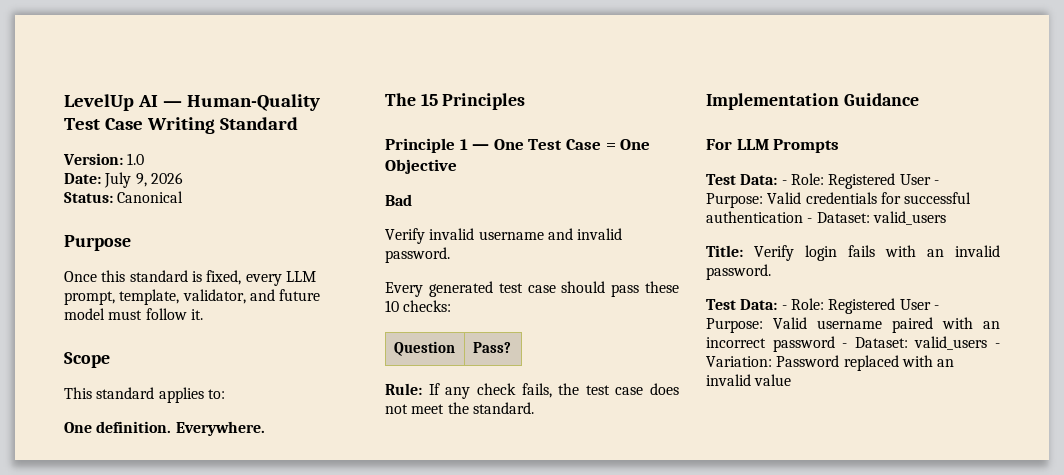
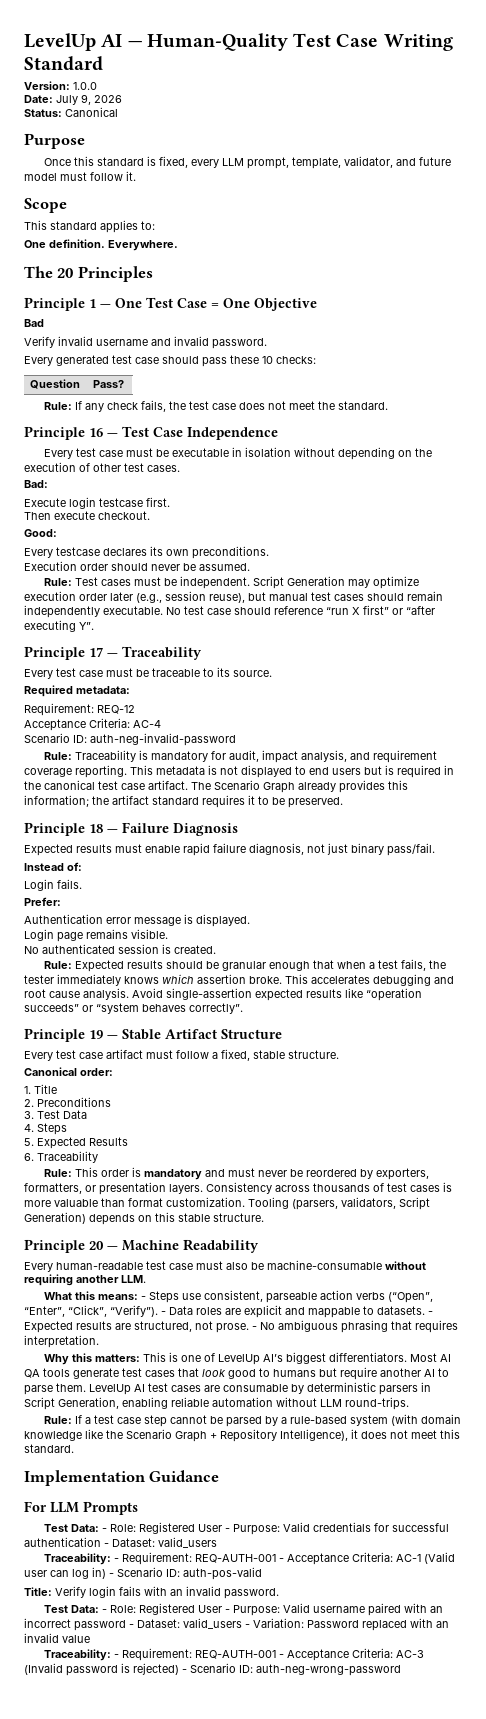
[127,153,145,165] 1.0 -> [73,82,97,90] 1.0.0
[420,93,438,106] 15 -> [57,268,74,278] 20
(534, 408) none -> [24,426,278,440] [43,447,432,460] [24,462,180,472] [24,480,48,488] [24,497,170,509] [24,511,150,520] [24,529,57,537] [24,546,269,559] [24,561,250,571] [43,576,419,589] [24,591,443,603] [24,605,435,618] [24,620,94,632] [24,646,202,660] [24,667,272,679] [24,685,130,697] [24,703,135,716] [24,718,161,731] [24,733,236,746] [43,750,437,763] [24,765,454,778] [24,780,408,793] [24,795,343,808] [24,822,238,836] [24,843,435,856] [24,862,82,871] [24,879,82,891] [24,897,61,906] [24,914,250,927] [24,929,168,942] [24,944,216,954] [43,959,446,972] [24,974,454,986] [24,988,422,1001] [24,1003,243,1014] [24,1028,282,1042] [24,1049,339,1061] [24,1067,113,1076] [24,1084,57,1094] [24,1097,111,1107] [24,1110,87,1119] [24,1123,67,1135] [24,1137,128,1149] [24,1151,98,1163] [43,1167,429,1180] [24,1182,452,1195] [24,1197,430,1210] [24,1212,264,1225] [24,1239,259,1253] [24,1260,426,1272] [24,1274,146,1286] [43,1290,433,1303] [24,1305,433,1318] [24,1320,458,1333] [24,1335,99,1348] [43,1352,451,1365] [24,1367,449,1380] [24,1382,431,1395] [24,1397,409,1410] [43,1414,461,1427] [24,1429,460,1442] [24,1444,74,1453] // Principle 16 — Test Case Independence // Every test case must be executable in isolation without depending on the execution of other test cases. // Bad: // Execute login testcase first. // Then execute checkout. // Good: // Every testcase declares its own preconditions. // Execution order should never be assumed. // Rule: Test cases must be independent. Script Generation may optimize execution order later (e.g., session reuse), but manual test cases should remain independently executable. No test case should reference “run X first” or “after executing Y”. // Principle 17 — Traceability // Every test case must be traceable to its source. // Required metadata: // Requirement: REQ-12 // Acceptance Criteria: AC-4 // Scenario ID: auth-neg-invalid-password // Rule: Traceability is mandatory for audit, impact analysis, and requirement coverage reporting. This metadata is not displayed to end users but is required in the canonical test case artifact. The Scenario Graph already provides this information; the artifact standard requires it to be preserved. // Principle 18 — Failure Diagnosis // Expected results must enable rapid failure diagnosis, not just binary pass/fail. // Instead of: // Login fails. // Prefer: // Authentication error message is displayed. // Login page remains visible. // No authenticated session is created. // Rule: Expected results should be granular enough that when a test fails, the tester immediately knows which assertion broke. This accelerates debugging and root cause analysis. Avoid single-assertion expected results like “operation succeeds” or “system behaves correctly”. // Principle 19 — Stable Artifact Structure // Every test case artifact must follow a fixed, stable structure. // Canonical order: // 1. Title // 2. Preconditions // 3. Test Data // 4. Steps // 5. Expected Results // 6. Traceability // Rule: This order is mandatory and must never be reordered by exporters, formatters, or presentation layers. Consistency across thousands of test cases is more valuable than format customization. Tooling (parsers, validators, Script Generation) depends on this stable structure. // Principle 20 — Machine Readability // Every human-readable test case must also be machine-consumable without requiring another LLM. // What this means: - Steps use consistent, parseable action verbs (“Open”, “Enter”, “Click”, “Verify”). - Data roles are explicit and mappable to datasets. - Expected results are structured, not prose. - No ambiguous phrasing that requires interpretation. // Why this matters: This is one of LevelUp AI’s biggest differentiators. Most AI QA tools generate test cases that look good to humans but require another AI to parse them. LevelUp AI test cases are consumable by deterministic parsers in Script Generation, enabling reliable automation without LLM round-trips. // Rule: If a test case step cannot be parsed by a rule-based system (with domain knowledge like the Scenario Graph + Repository Intelligence), it does not meet this standard.
(946, 218) none -> [43,1552,455,1565] [24,1567,262,1580] // Traceability: - Requirement: REQ-AUTH-001 - Acceptance Criteria: AC-1 (Valid user can log in) - Scenario ID: auth-pos-valid
(792, 380) none -> [43,1648,424,1661] [24,1663,401,1676] // Traceability: - Requirement: REQ-AUTH-001 - Acceptance Criteria: AC-3 (Invalid password is rejected) - Scenario ID: auth-neg-wrong-password

